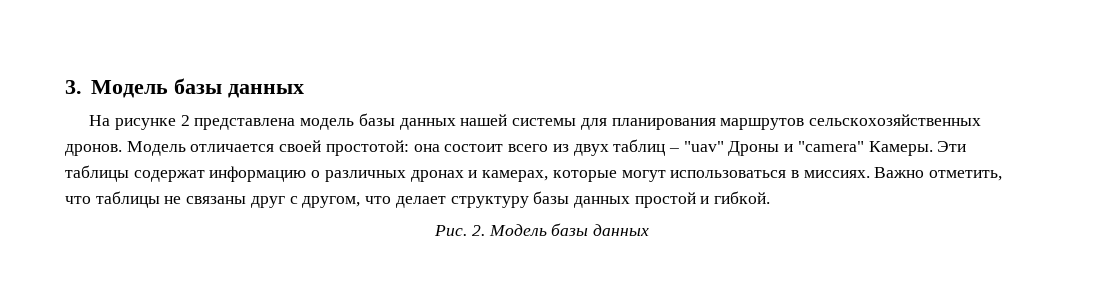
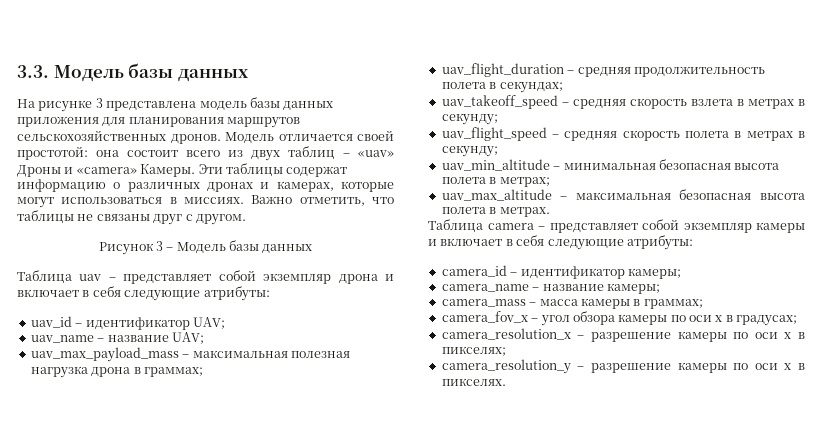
[65,80,82,94] 3. -> [17,65,49,78] 3.3.
[180,115,190,126] 2 -> [95,98,103,108] 3
[460,114,577,126] нашей системы -> [17,116,99,127] приложения
[683,141,724,152] "uav" -> [358,150,394,157] «uav»
[797,141,864,152] "camera" -> [76,167,137,174] «camera»
[302,191,771,208] [434,223,649,236] другом, что делает структуру базы данных простой и гибкой. // Рис. 2. Модель базы данных -> [195,214,246,225] [98,240,313,255] [17,270,394,284] [17,286,270,301] [30,316,225,330] [30,332,204,344] [30,347,350,362] [30,366,203,378] [441,63,765,77] [441,81,563,93] [441,95,805,109] [441,113,498,125] [441,127,805,141] [441,145,498,157] [441,159,780,171] [441,177,550,187] [441,189,805,201] [441,207,550,217] [428,219,805,233] [428,235,693,250] [441,265,681,279] [441,283,660,294] [441,298,703,309] [441,311,798,326] [441,328,805,342] [441,346,506,356] [441,359,805,374] [441,378,506,386] другом. // Рисунок 3 – Модель базы данных // Таблица uav – представляет собой экземпляр дрона и включает в себя следующие атрибуты: // uav_id – идентификатор UAV; // uav_name – название UAV; // uav_max_payload_mass – максимальная полезная нагрузка дрона в граммах; // uav_flight_duration – средняя продолжительность полета в секундах; // uav_takeoff_speed – средняя скорость взлета в метрах в секунду; // uav_flight_speed – средняя скорость полета в метрах в секунду; // uav_min_altitude – минимальная безопасная высота полета в метрах; // uav_max_altitude – максимальная безопасная высота полета в метрах. // Таблица camera – представляет собой экземпляр камеры и включает в себя следующие атрибуты: // camera_id – идентификатор камеры; // camera_name – название камеры; // camera_mass – масса камеры в граммах; // camera_fov_x – угол обзора камеры по оси x в градусах; // camera_resolution_x – разрешение камеры по оси x в пикселях; // camera_resolution_y – разрешение камеры по оси x в пикселях.

